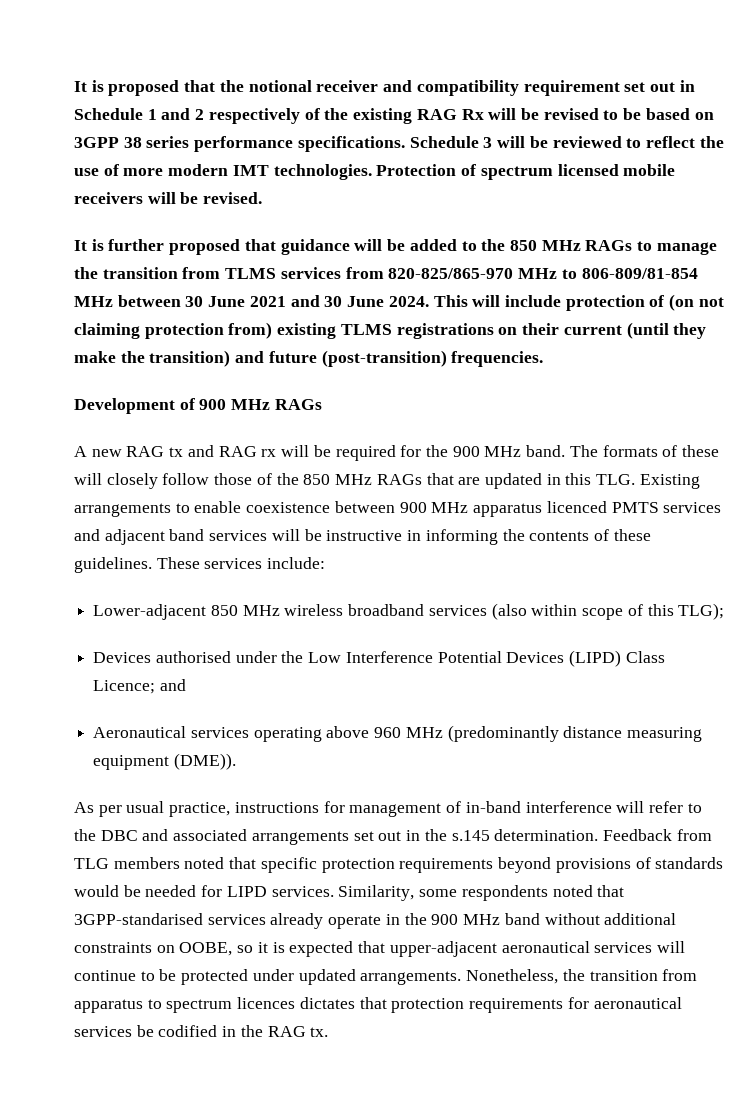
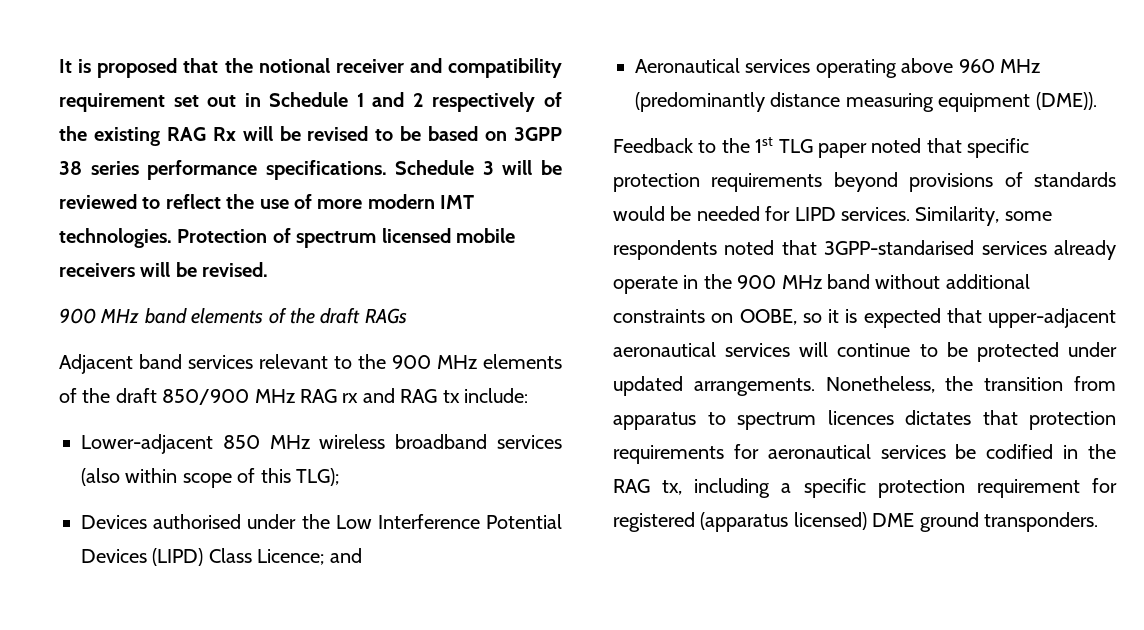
[74,239,717,255] [74,267,698,279] [74,294,724,311] [74,322,707,339] [74,350,544,367] [74,398,322,414] [74,445,720,461] [74,473,700,489] [74,501,722,517] [74,529,651,545] [74,557,263,573] It is further proposed that guidance will be added to the 850 MHz RAGs to manage the transition from TLMS services from 820-825/865-970 MHz to 806-809/81-854 MHz between 30 June 2021 and 30 June 2024. This will include protection of (on not claiming protection from) existing TLMS registrations on their current (until they make the transition) and future (post-transition) frequencies. // Development of 900 MHz RAGs // A new RAG tx and RAG rx will be required for the 900 MHz band. The formats of these will closely follow those of the 850 MHz RAGs that are updated in this TLG. Existing arrangements to enable coexistence between 900 MHz apparatus licenced PMTS services and adjacent band services will be instructive in informing the contents of these guidelines. These services -> [59,308,407,324] [59,354,562,374] [59,388,460,405] 900 MHz band elements of the draft RAGs // Adjacent band services relevant to the 900 MHz elements of the draft 850/900 MHz RAG rx and RAG tx
[74,801,702,817] [74,829,712,845] [74,857,180,869] As per usual practice, instructions for management of in-band interference will refer to the DBC and associated arrangements set out in the s.145 determination. Feedback from TLG members -> [613,137,867,158] Feedback to the 1st TLG paper
[310,1027,329,1037] tx. -> [662,478,1117,498] [613,512,1098,532] tx, including a specific protection requirement for registered (apparatus licensed) DME ground transponders.

